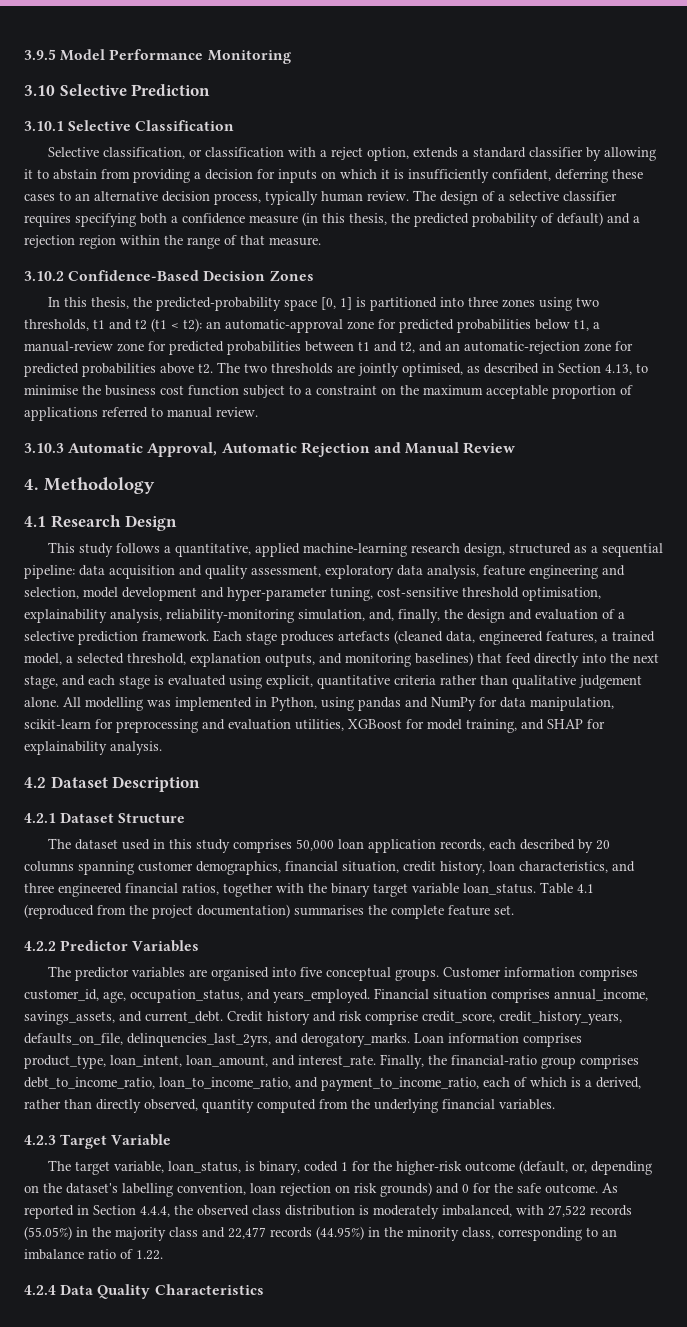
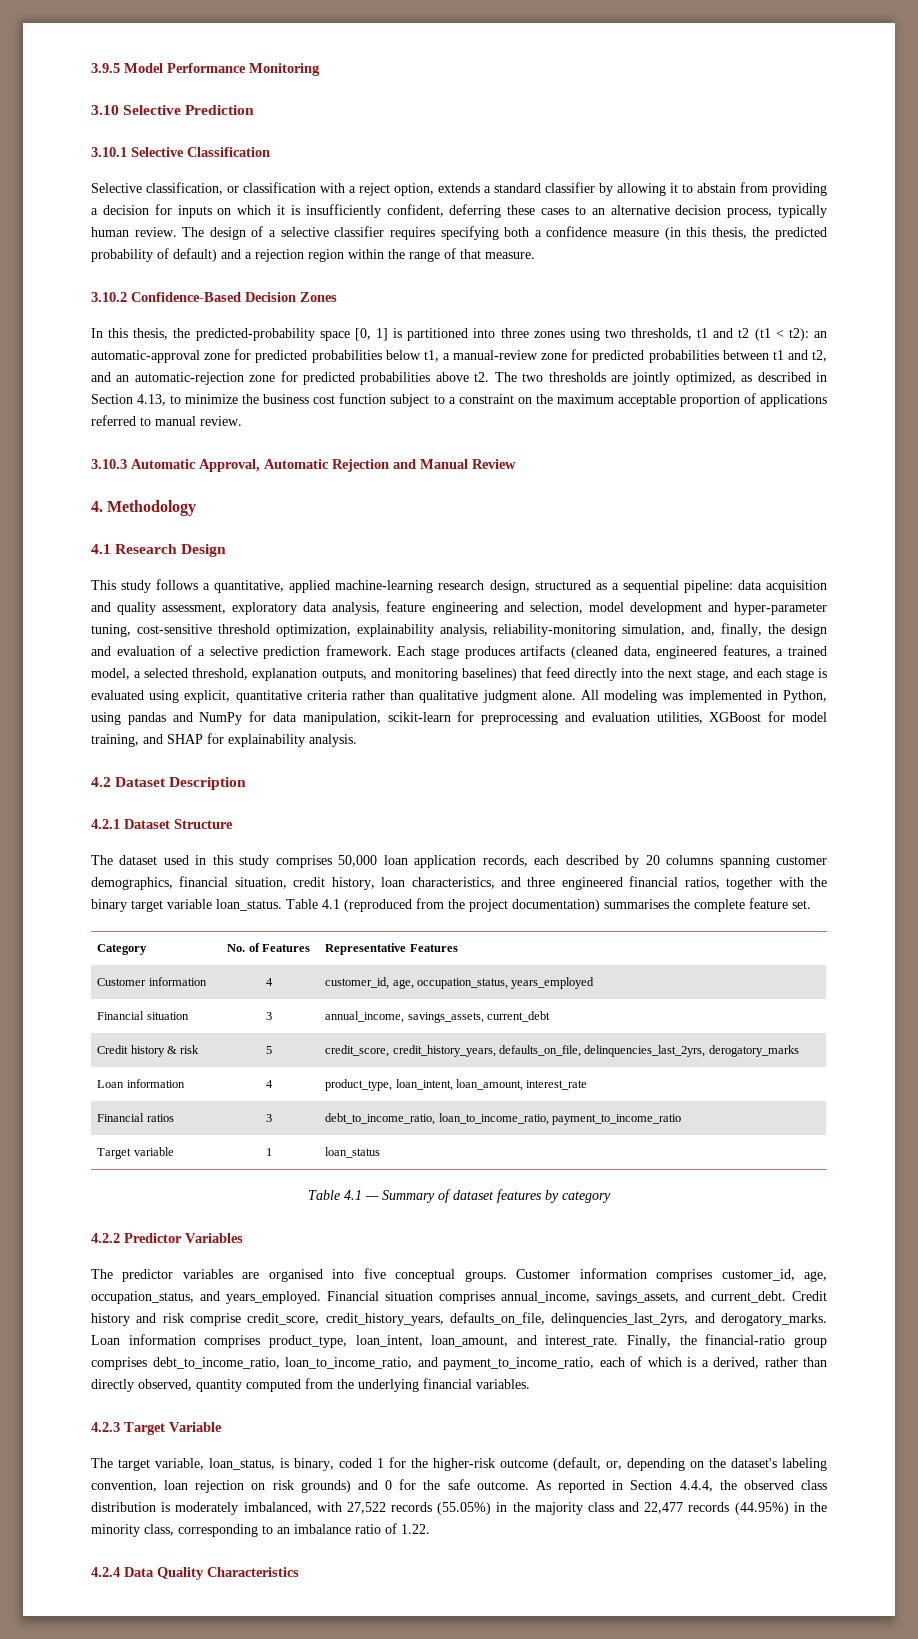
[402,363,463,377] optimised, -> [675,372,736,385] optimized,
[24,385,78,395] minimise -> [185,394,239,404] minimize
[522,587,601,601] optimisation, -> [275,624,351,637] optimization,
[338,631,390,641] artefacts -> [520,645,566,656] artifacts
[579,675,642,689] judgement -> [482,690,537,703] judgment
[85,697,143,711] modelling -> [604,690,658,703] modeling
(514, 910) none -> [97,944,148,955] [227,943,310,952] [325,943,458,955] [97,977,207,986] [265,978,273,986] [325,977,595,989] [97,1011,189,1020] [265,1012,272,1020] [325,1011,550,1023] [97,1045,200,1057] [265,1046,272,1054] [325,1045,799,1057] [97,1079,185,1088] [265,1080,273,1088] [325,1079,588,1091] [97,1113,174,1122] [265,1114,272,1122] [325,1113,681,1125] [97,1147,174,1159] [265,1148,272,1156] [325,1147,381,1158] [308,1189,611,1203] // Category | No. of Features | Representative Features // Customer information | 4 | customer_id, age, occupation_status, years_employed // Financial situation | 3 | annual_income, savings_assets, current_debt // Credit history & risk | 5 | credit_score, credit_history_years, defaults_on_file, delinquencies_last_2yrs, derogatory_marks // Loan information | 4 | product_type, loan_intent, loan_amount, interest_rate // Financial ratios | 3 | debt_to_income_ratio, loan_to_income_ratio, payment_to_income_ratio // Target variable | 1 | loan_status // Table 4.1 — Summary of dataset features by category
[122,1183,173,1197] labelling -> [782,1458,827,1471] labeling

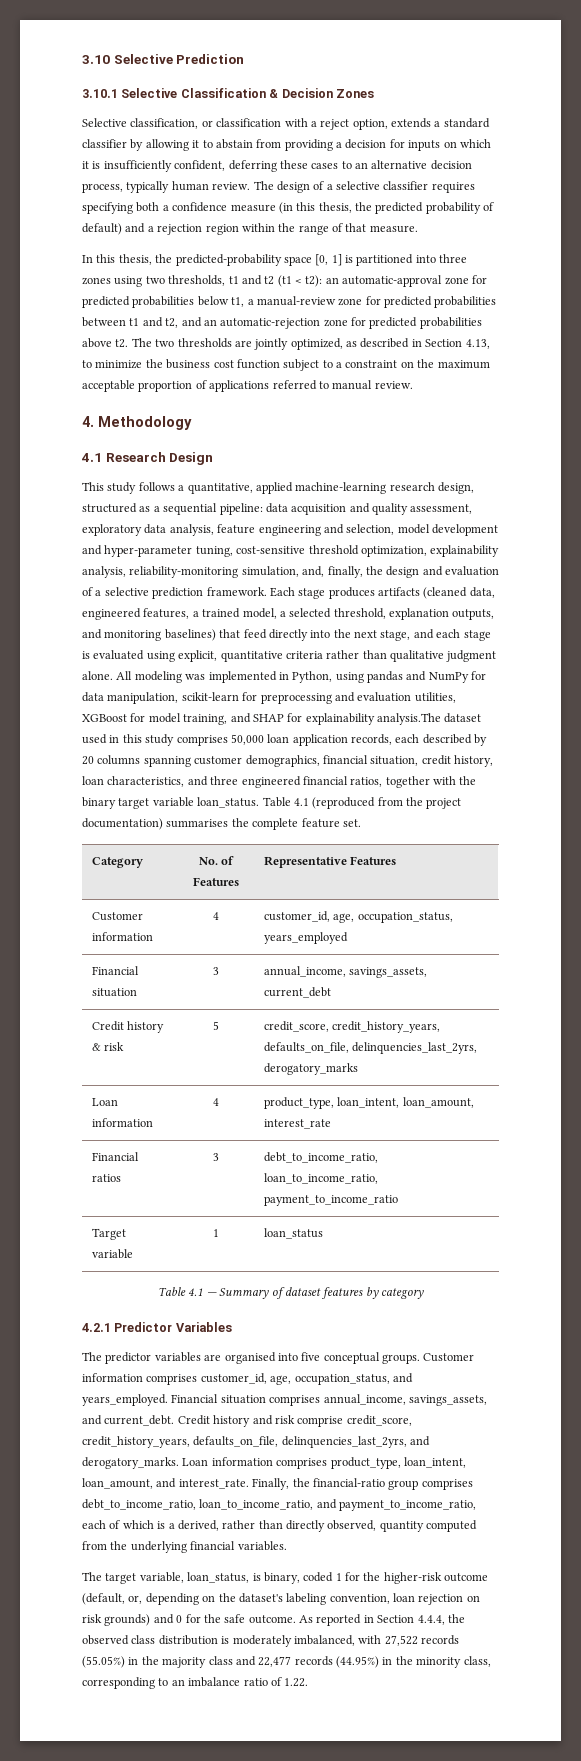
[91,63,320,76] 3.9.5 Model Performance Monitoring // -> (82, 59) none
(270, 152) none -> [269,88,374,98] & Decision Zones
[91,292,337,302] // 3.10.2 Confidence-Based Decision Zones -> (418, 229) none
[91,459,516,472] // 3.10.3 Automatic Approval, Automatic Rejection and Manual Review -> (413, 385) none
[309,734,357,747] [91,777,247,790] [91,819,233,829] [91,855,113,865] analysis. // 4.2 Dataset Description // 4.2.1 Dataset Structure // The -> [377,713,441,725] analysis.The
[91,1233,120,1243] 4.2.2 -> [82,1323,111,1332] 4.2.1
[91,1422,222,1435] // 4.2.3 Target Variable -> (287, 1546) none
[91,1567,299,1580] // 4.2.4 Data Quality Characteristics -> (309, 1682) none

